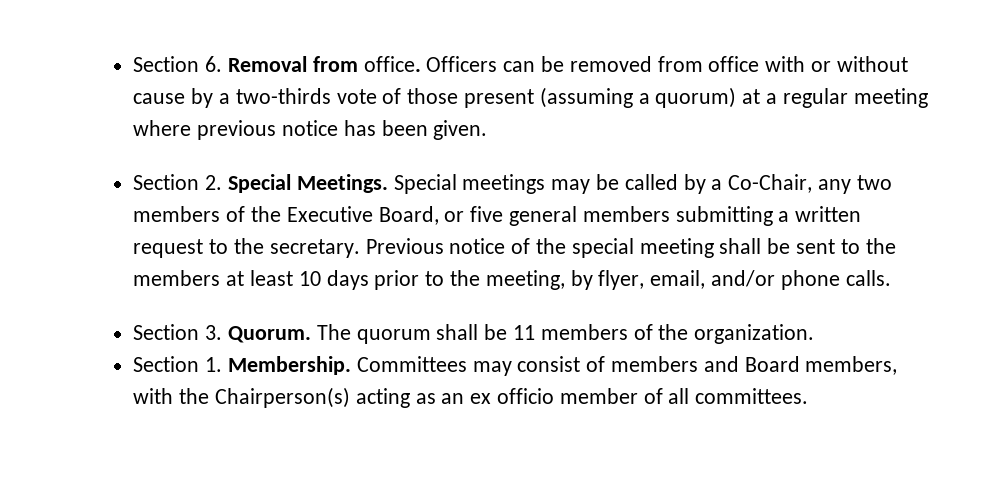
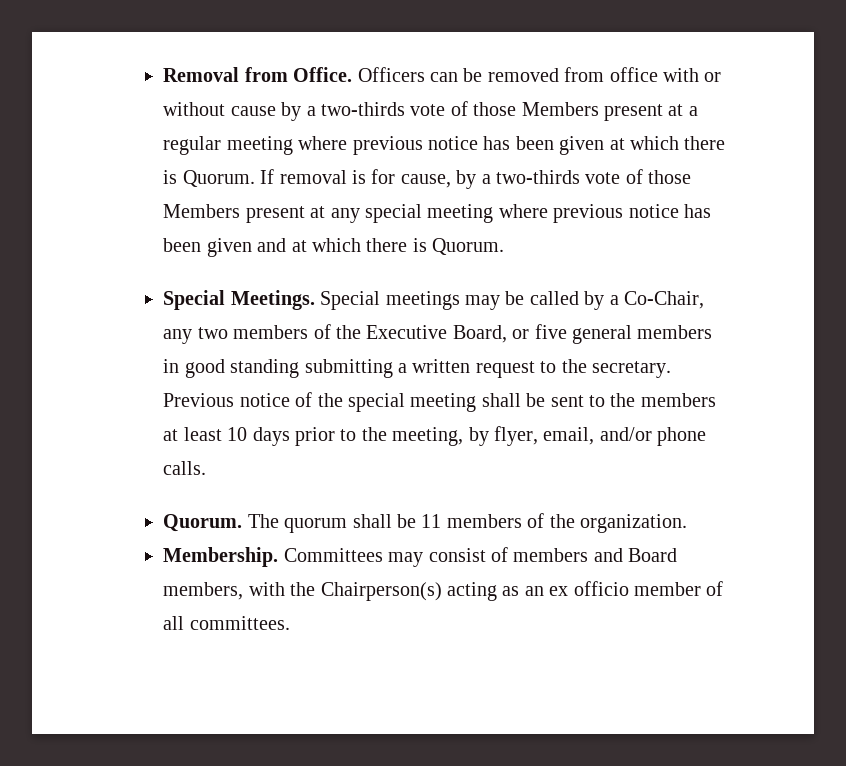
[133,56,223,72] Section 6. -> (163, 74) none
[363,56,421,72] office. -> [293,67,353,82] Office.
[463,87,737,108] present (assuming a quorum) -> [521,102,664,121] Members present
[433,120,488,140] [133,174,223,190] given. // Section 2. -> [559,136,726,155] [163,169,692,189] [163,204,712,223] [163,238,505,257] given at which there is Quorum. If removal is for cause, by a two-thirds vote of those Members present at any special meeting where previous notice has been given and at which there is Quorum. //
(670, 214) none -> [163,359,300,378] in good standing
[133,324,223,340] Section 3. -> (207, 468) none
[133,356,223,372] Section 1. -> (688, 523) none

